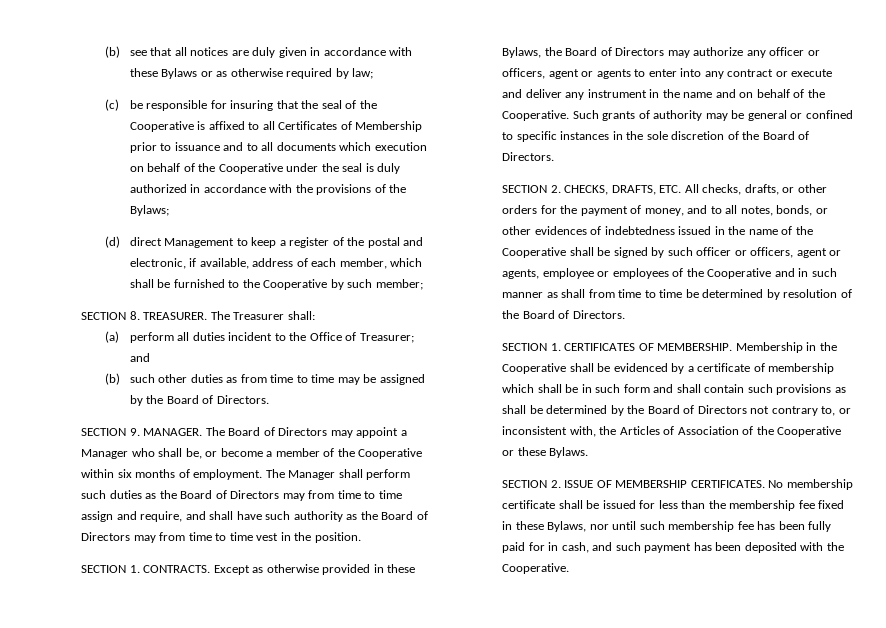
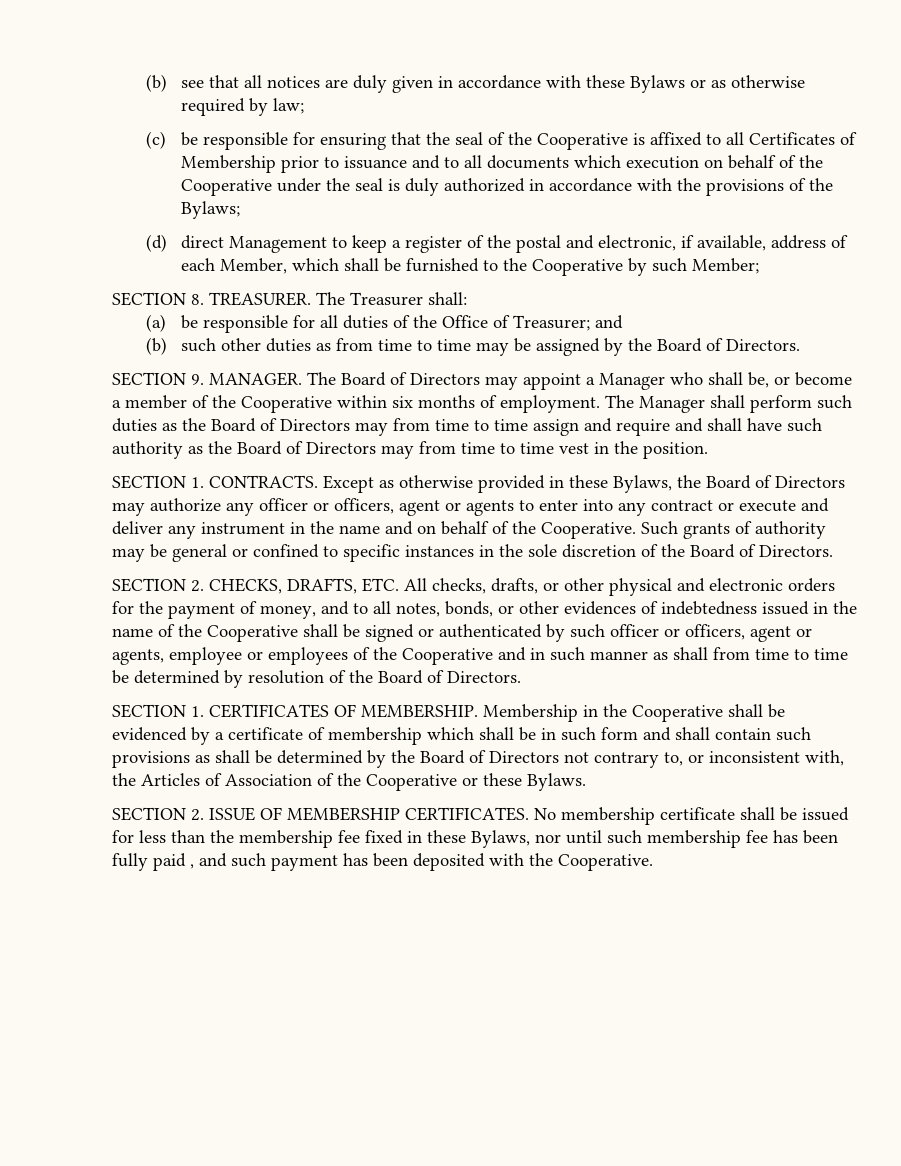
[230,100,274,111] insuring -> [319,133,386,150] ensuring
[339,258,387,269] member, -> [219,258,287,274] Member,
[375,279,423,290] member; -> [691,258,759,274] Member;
[129,332,286,343] perform all duties incident to -> [180,315,410,333] be responsible for all duties of
[140,511,183,522] require, -> [615,419,670,436] require
(827, 188) none -> [608,578,783,596] physical and electronic
(648, 252) none -> [417,624,542,638] or authenticated
[528,542,589,553] for in cash, -> [189,864,194,869] ,

